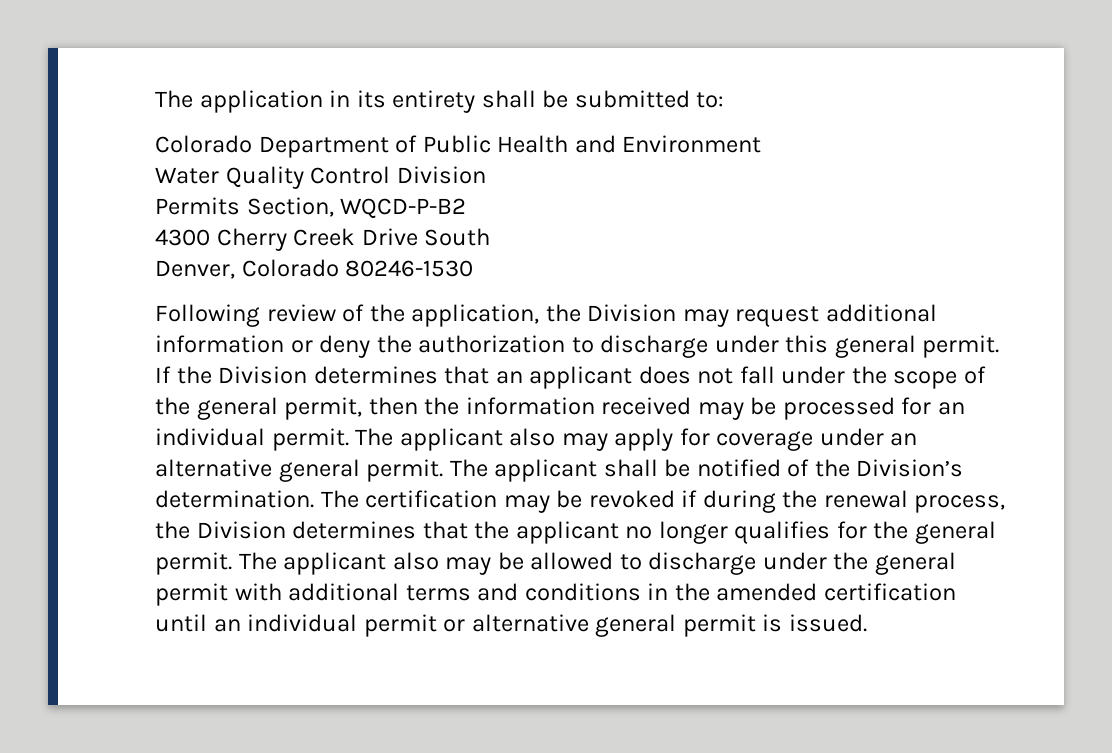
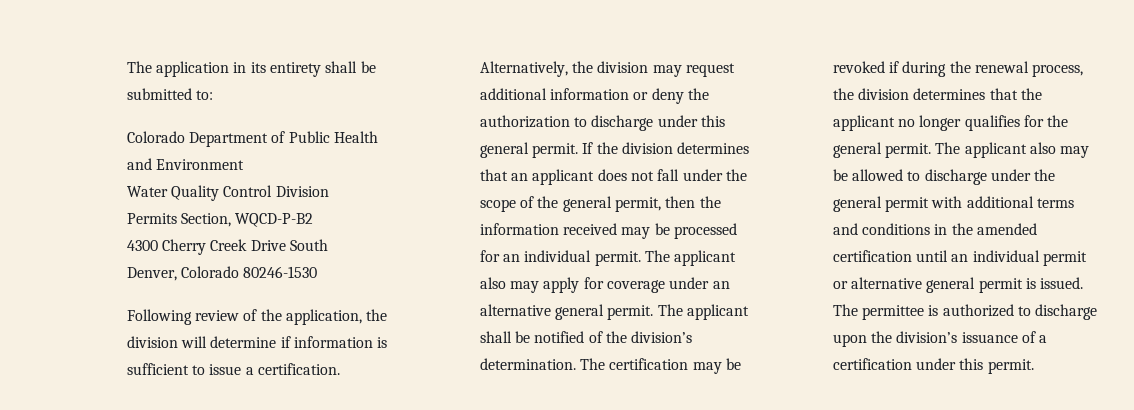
[587,304,677,322] Division -> [126,336,388,348] [126,363,340,375] [479,61,649,77] division will determine if information is sufficient to issue a certification. Alternatively, the division
[218,366,308,384] Division -> [621,142,673,154] division
[856,459,964,477] Division’s -> [631,331,693,343] division’s
[196,521,286,539] Division -> [858,88,910,100] division
(867, 623) none -> [832,304,1098,320] [832,331,1048,347] [832,358,1034,374] The permittee is authorized to discharge upon the division’s issuance of a certification under this permit.

